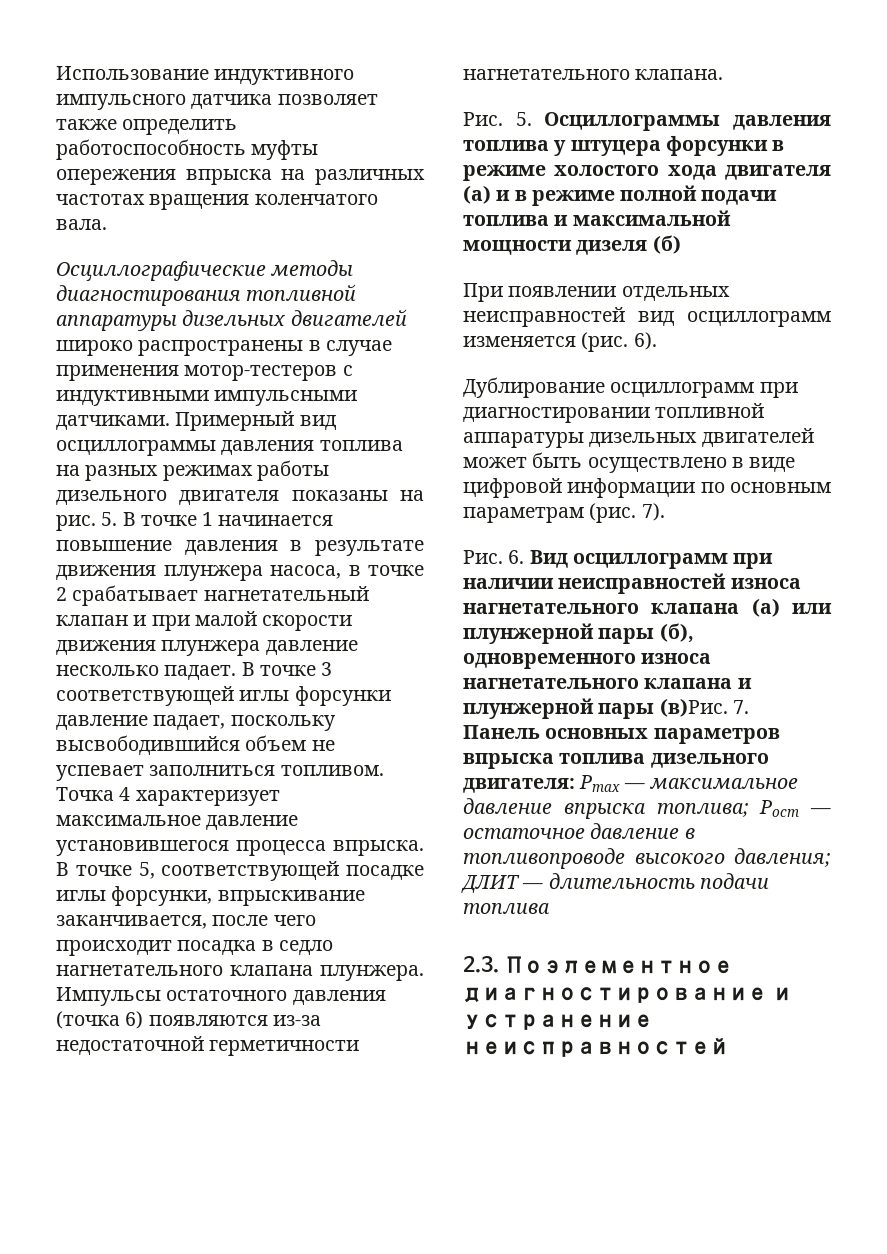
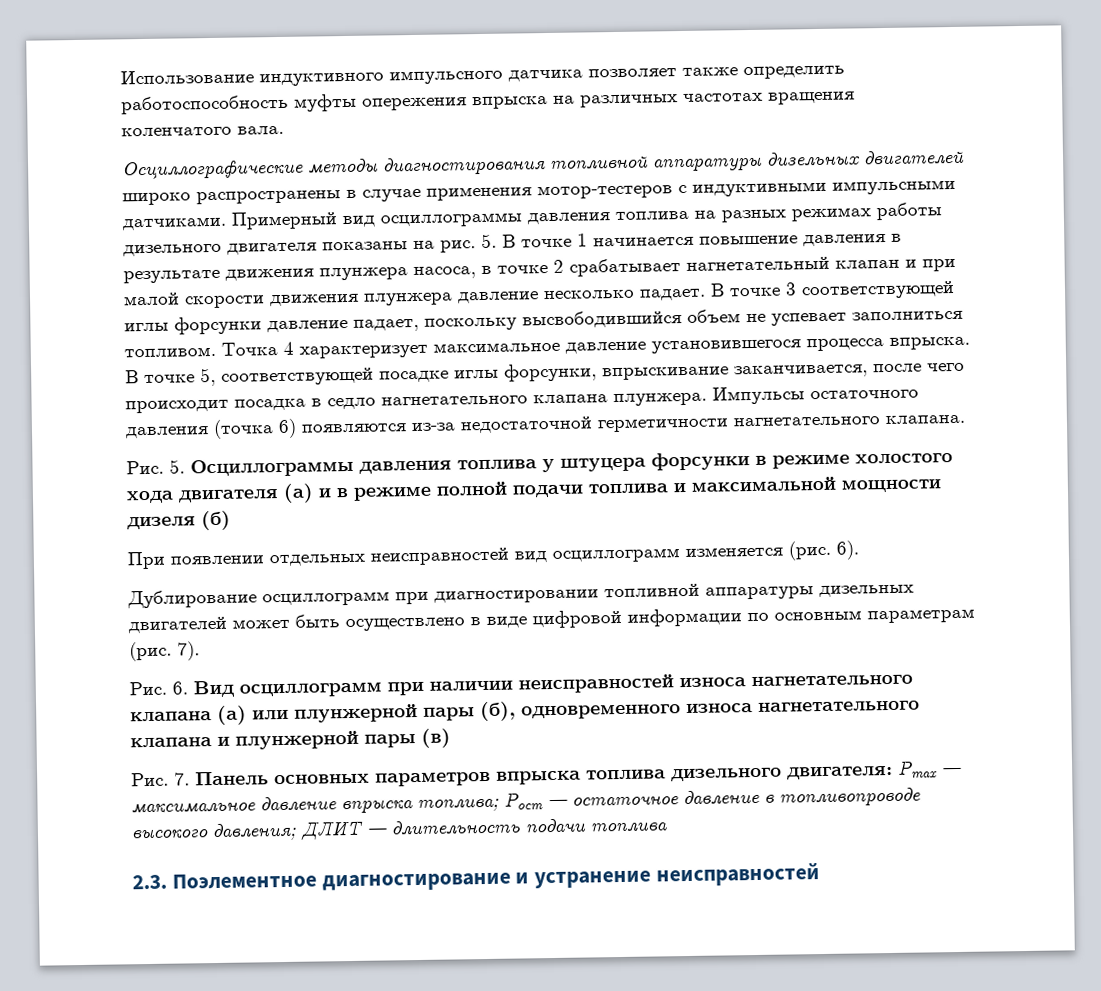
[659,698,728,717] (в)Рис. -> [421,728,451,748] [131,772,169,787] (в) // Рис.

